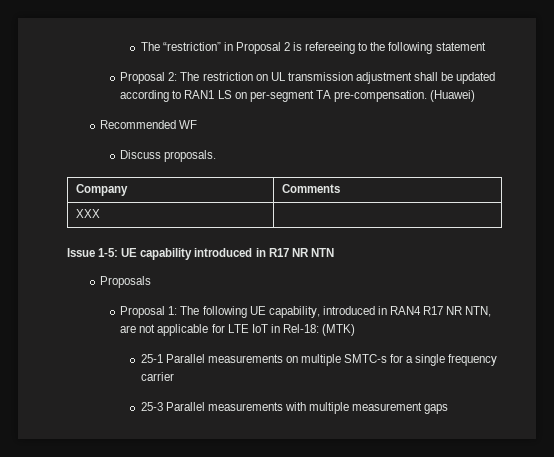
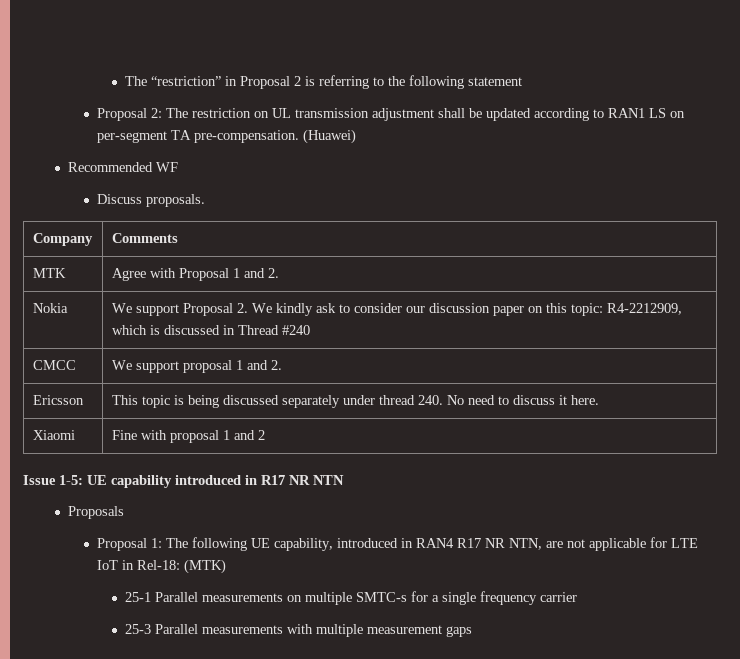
[305,42,356,54] refereeing -> [319,75,370,89] referring
[75,209,100,218] XXX | -> [32,268,66,278] [111,268,279,281] [32,303,68,313] [111,303,682,316] [111,325,310,335] [32,360,76,370] [111,360,282,373] [32,395,84,405] [111,395,599,408] [32,430,75,440] [111,430,265,443] MTK | Agree with Proposal 1 and 2. // Nokia | We support Proposal 2. We kindly ask to consider our discussion paper on this topic: R4-2212909, which is discussed in Thread #240 // CMCC | We support proposal 1 and 2. // Ericsson | This topic is being discussed separately under thread 240. No need to discuss it here. // Xiaomi | Fine with proposal 1 and 2

